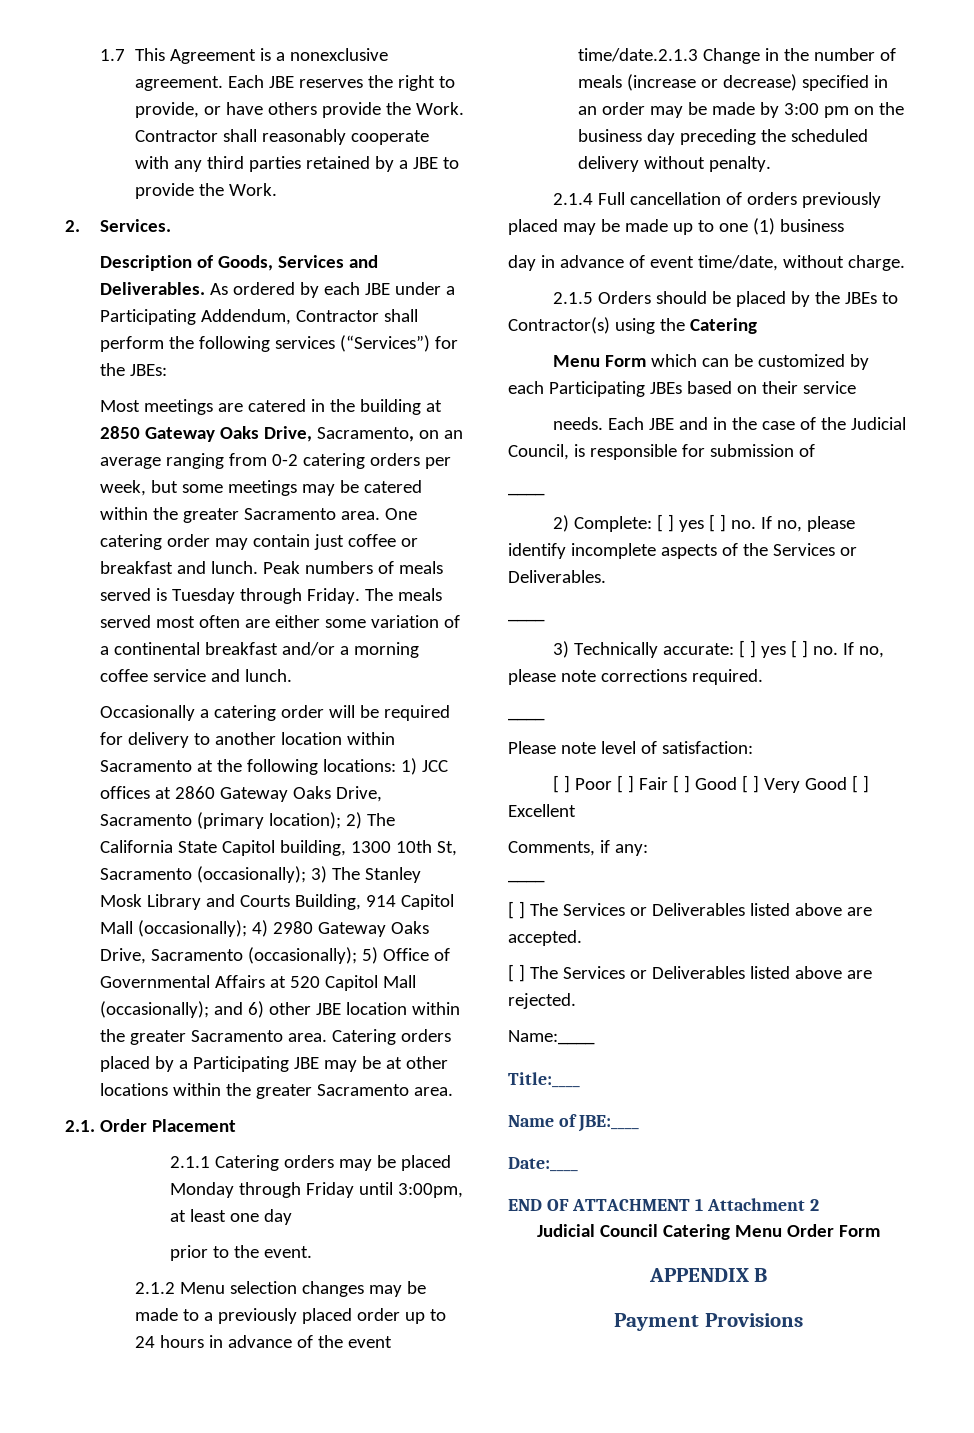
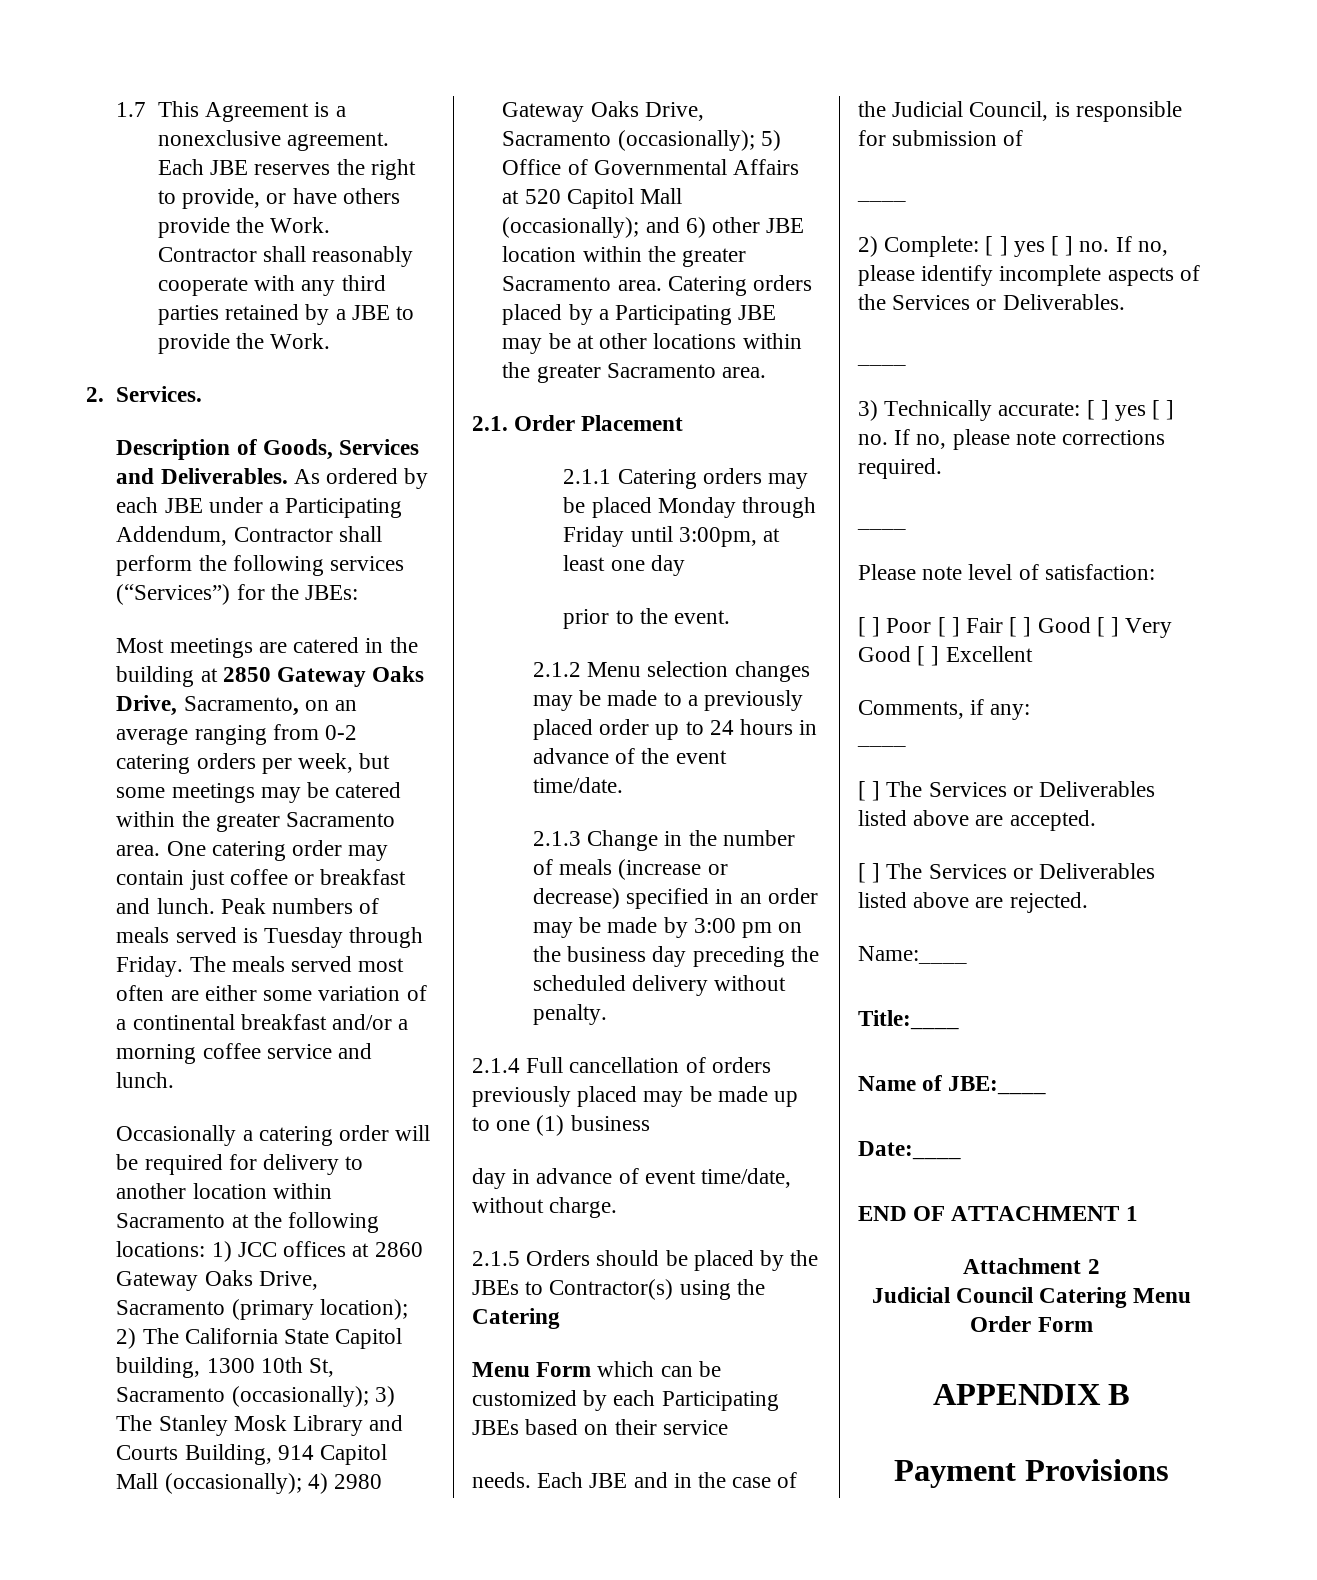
[577,48,698,62] time/date.2.1.3 -> [532,777,623,793] [532,831,581,846] time/date. // 2.1.3
(704, 1204) none -> (1138, 1213) //

